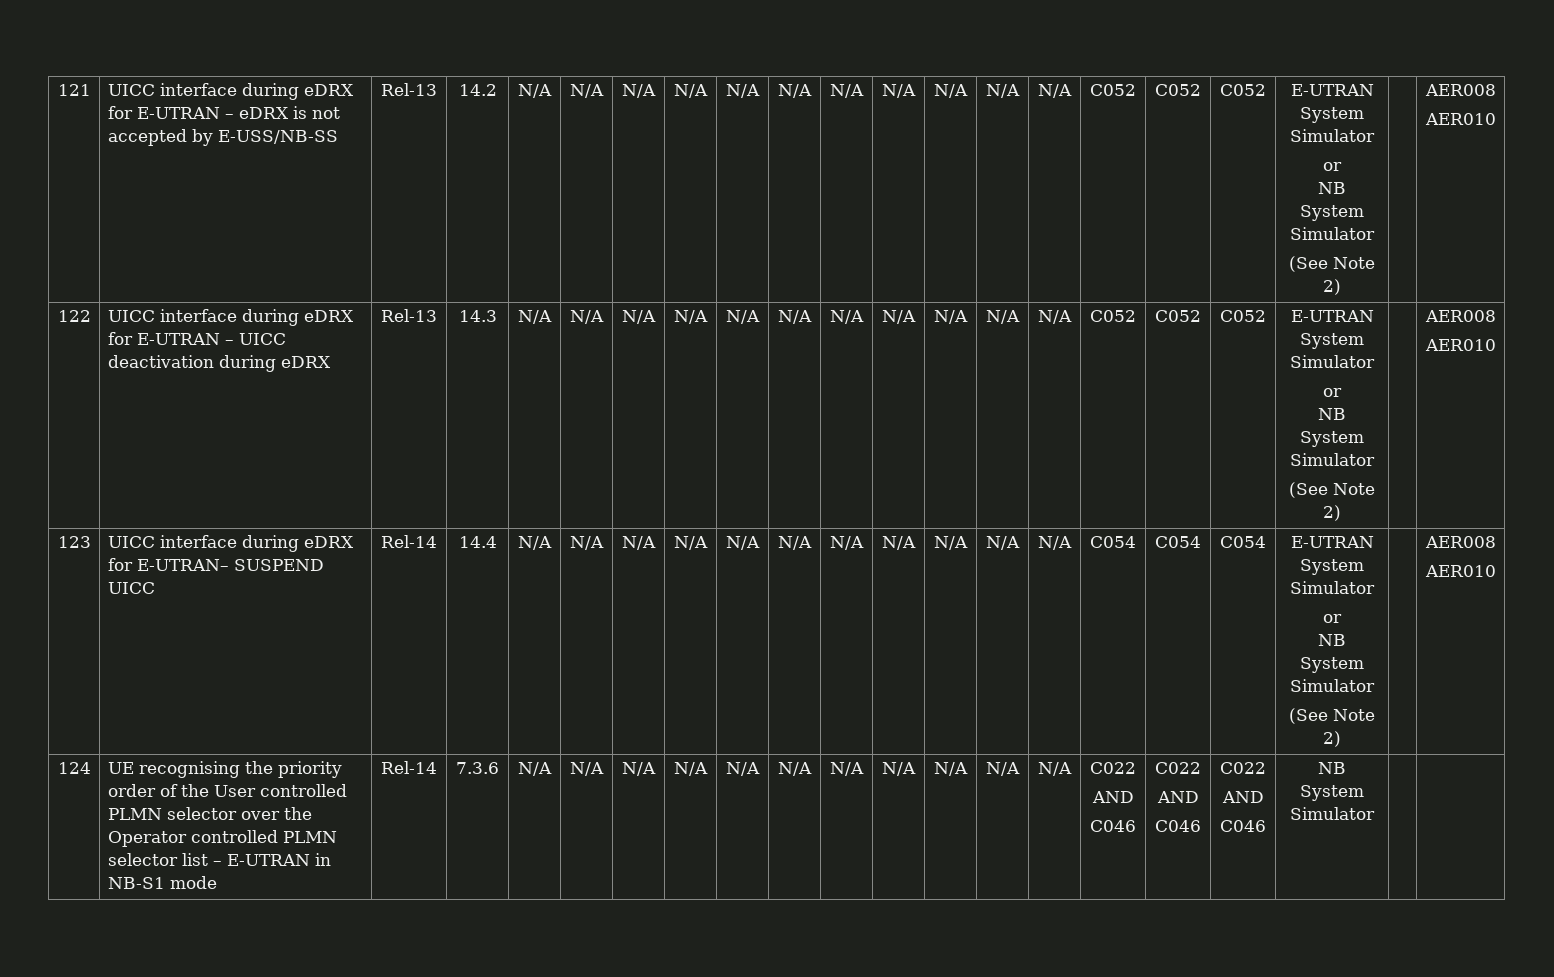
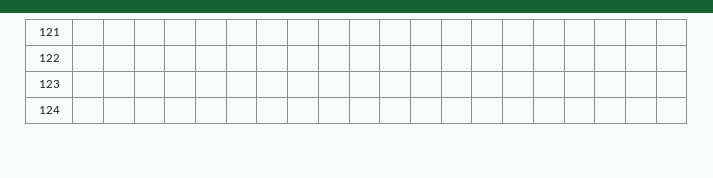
[107,83,354,100] [107,106,340,119] [107,129,338,146] [381,83,437,96] [458,84,497,96] [518,84,552,98] [570,84,604,98] [622,84,656,98] [674,84,708,98] [726,84,760,98] [778,84,812,98] [830,84,864,98] [882,84,916,98] [934,84,968,98] [986,84,1020,98] [1038,84,1072,98] [1090,84,1136,96] [1155,84,1201,96] [1220,84,1266,96] [1290,84,1374,96] [1300,107,1364,123] [1290,129,1375,142] [1323,162,1342,171] [1318,182,1346,194] [1300,205,1364,221] [1290,227,1375,240] [1289,256,1375,272] [1323,279,1341,295] [1424,84,1496,96] [1424,113,1496,125] [57,310,91,322] [107,309,354,326] [107,332,286,345] [107,355,331,372] [381,309,437,322] [458,310,497,322] [518,310,552,324] [570,310,604,324] [622,310,656,324] [674,310,708,324] [726,310,760,324] [778,310,812,324] [830,310,864,324] [882,310,916,324] [934,310,968,324] [986,310,1020,324] [1038,310,1072,324] [1090,310,1136,322] [1155,310,1201,322] [1220,310,1266,322] [1290,310,1374,322] [1300,333,1364,349] [1290,355,1375,368] [1323,388,1342,397] [1318,408,1346,420] [1300,431,1364,447] [1290,453,1375,466] [1289,482,1375,498] [1323,505,1341,521] [1424,310,1496,322] [1424,339,1496,351] [57,536,91,548] [107,535,354,552] [107,558,324,571] [107,582,155,594] [381,535,437,548] [458,536,497,548] [518,536,552,550] [570,536,604,550] [622,536,656,550] [674,536,708,550] [726,536,760,550] [778,536,812,550] [830,536,864,550] [882,536,916,550] [934,536,968,550] [986,536,1020,550] [1038,536,1072,550] [1090,536,1136,548] [1155,536,1201,548] [1220,536,1266,548] [1290,536,1374,548] [1300,559,1364,575] [1290,581,1375,594] [1323,614,1342,623] [1318,634,1346,646] [1300,657,1364,673] [1290,679,1375,692] [1289,708,1375,724] [1323,731,1341,747] [1424,536,1496,548] [1424,565,1496,577] [57,762,91,774] [107,761,342,778] [107,784,347,797] [107,807,312,820] [107,830,337,847] [107,853,331,866] [107,876,217,889] [381,761,437,774] [456,762,499,774] [518,762,552,776] [570,762,604,776] [622,762,656,776] [674,762,708,776] [726,762,760,776] [778,762,812,776] [830,762,864,776] [882,762,916,776] [934,762,968,776] [986,762,1020,776] [1038,762,1072,776] [1090,762,1136,774] [1091,791,1134,803] [1090,820,1136,832] [1155,762,1201,774] [1156,791,1199,803] [1155,820,1201,832] [1220,762,1266,774] [1221,791,1264,803] [1220,820,1266,832] [1318,762,1346,774] [1300,785,1364,801] [1290,807,1375,820] UICC interface during eDRX for E-UTRAN – eDRX is not accepted by E-USS/NB-SS | Rel-13 | 14.2 | N/A | N/A | N/A | N/A | N/A | N/A | N/A | N/A | N/A | N/A | N/A | C052 | C052 | C052 | E-UTRAN System Simulator // or // NB System Simulator // (See Note 2) | | AER008 // AER010 // 122 | UICC interface during eDRX for E-UTRAN – UICC deactivation during eDRX | Rel-13 | 14.3 | N/A | N/A | N/A | N/A | N/A | N/A | N/A | N/A | N/A | N/A | N/A | C052 | C052 | C052 | E-UTRAN System Simulator // or // NB System Simulator // (See Note 2) | | AER008 // AER010 // 123 | UICC interface during eDRX for E-UTRAN– SUSPEND UICC | Rel-14 | 14.4 | N/A | N/A | N/A | N/A | N/A | N/A | N/A | N/A | N/A | N/A | N/A | C054 | C054 | C054 | E-UTRAN System Simulator // or // NB System Simulator // (See Note 2) | | AER008 // AER010 // 124 | UE recognising the priority order of the User controlled PLMN selector over the Operator controlled PLMN selector list – E-UTRAN in NB-S1 mode | Rel-14 | 7.3.6 | N/A | N/A | N/A | N/A | N/A | N/A | N/A | N/A | N/A | N/A | N/A | C022 // AND // C046 | C022 // AND // C046 | C022 // AND // C046 | NB System Simulator -> [38,54,60,62] [38,80,60,88] [38,106,60,114] | | | | | | | | | | | | | | | | | | | // 122 | | | | | | | | | | | | | | | | | | | | // 123 | | | | | | | | | | | | | | | | | | | | // 124 | | | | | | | | | | | | | | | | | |

